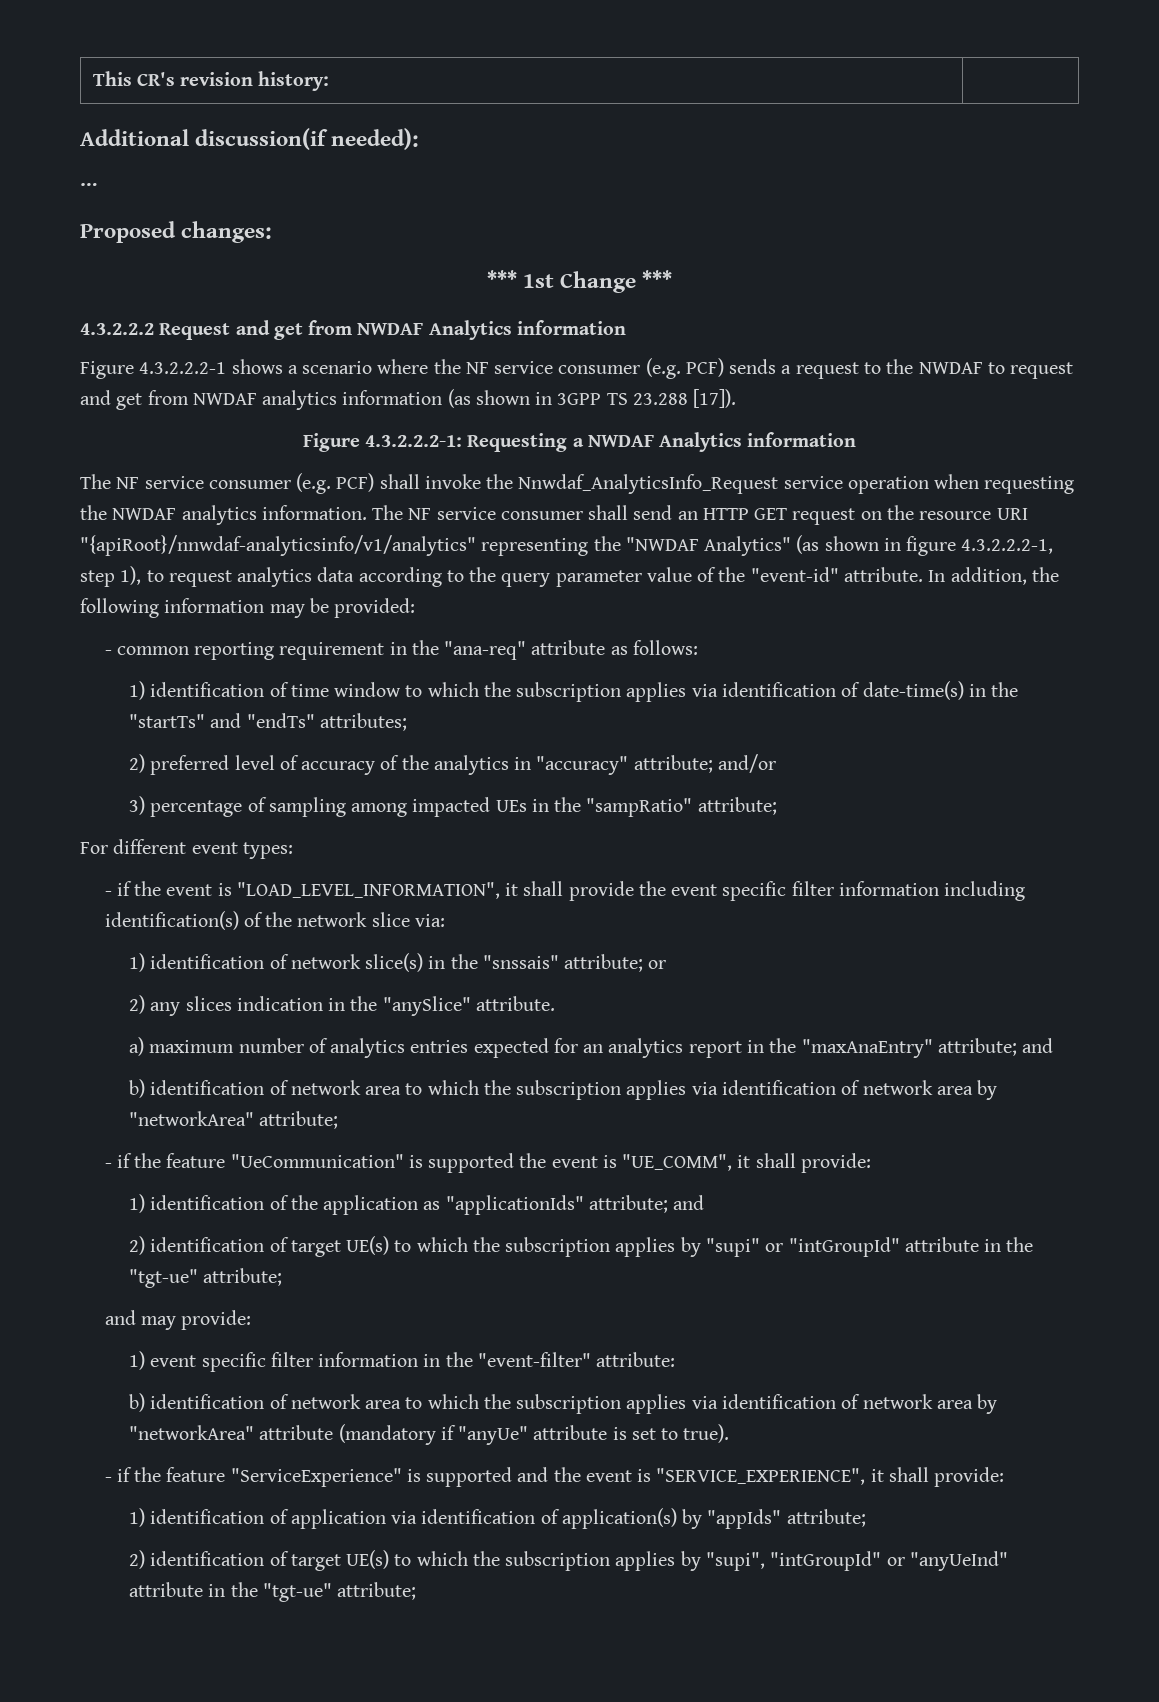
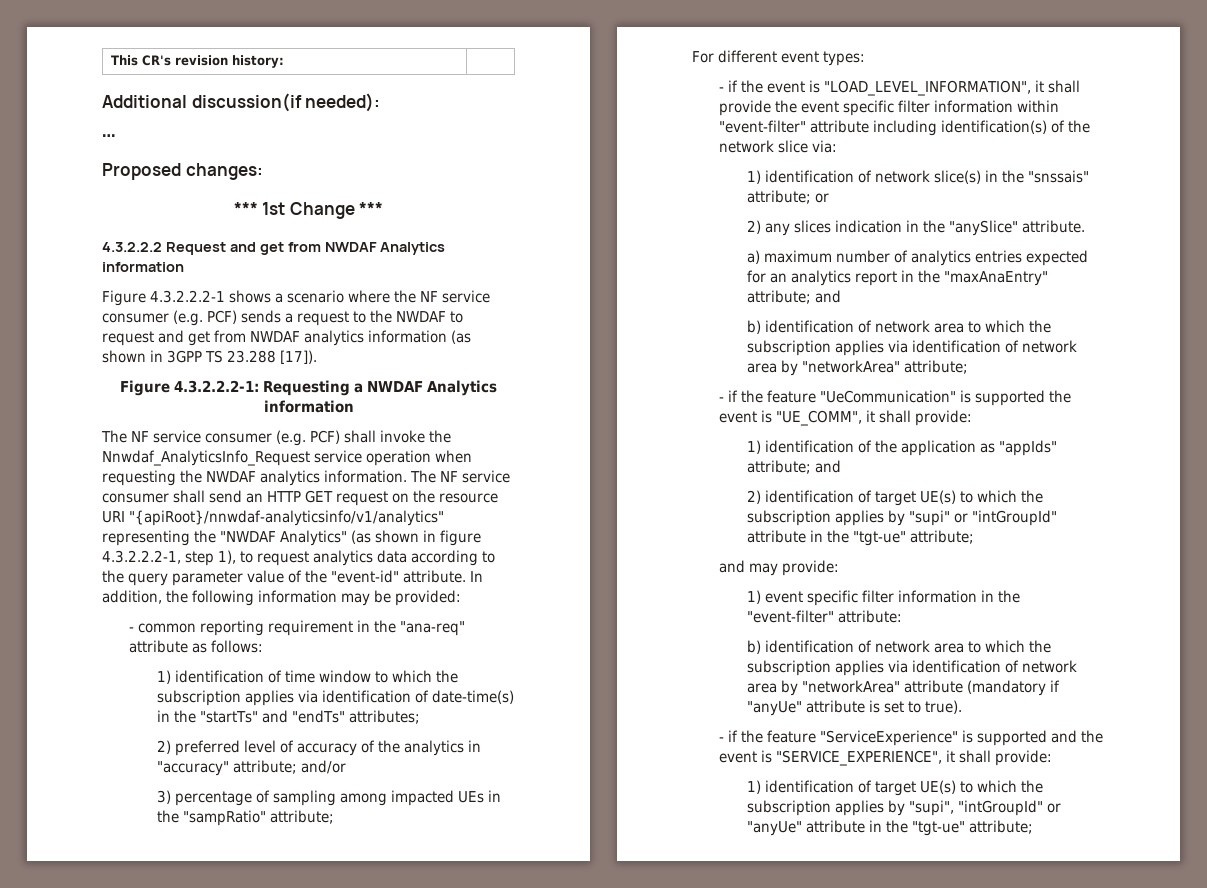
(939, 888) none -> [1017,100,1060,112] [719,120,870,133] within "event-filter" attribute
[445,1195,584,1215] "applicationIds" -> [998,440,1057,456] "appIds"
[290,1508,866,1529] [129,1550,289,1569] application via identification of application(s) by "appIds" attribute; // 2) identification of -> (872, 786) none
[909,1551,1008,1571] "anyUeInd" -> [746,821,802,836] "anyUe"

